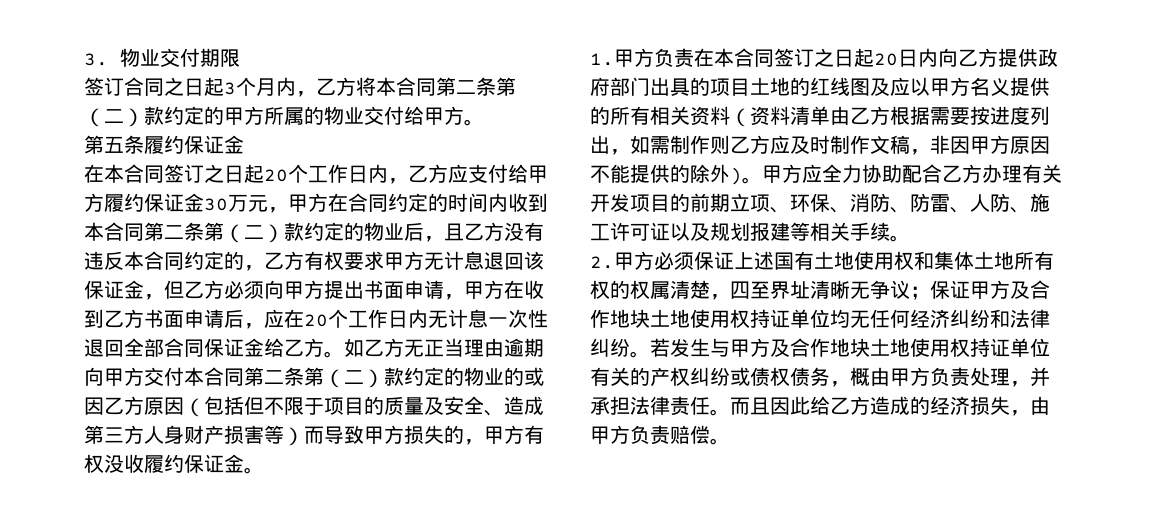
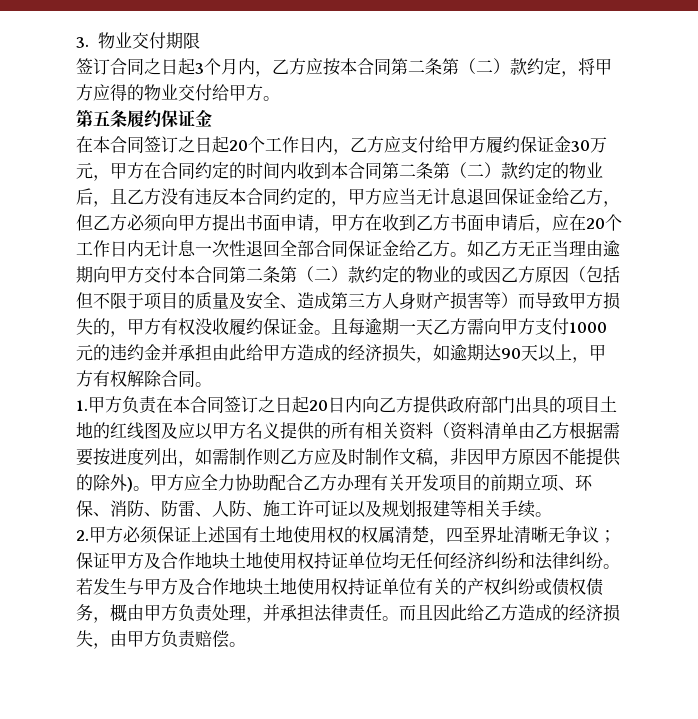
[356,77,516,96] [84,106,304,127] 将本合同第二条第（二）款约定的甲方所属 -> [306,58,612,77] [76,84,127,101] 应按本合同第二条第（二）款约定，将甲方应得
[264,251,544,270] [84,280,144,299] 乙方有权要求甲方无计息退回该保证金 -> [348,188,603,205] 甲方应当无计息退回保证金给乙方
(264, 470) none -> [331,318,607,335] [76,344,606,363] [76,370,212,387] 且每逾期一天乙方需向甲方支付1000元的违约金并承担由此给甲方造成的经济损失，如逾期达90天以上，甲方有权解除合同。
[914,251,1054,270] [590,280,610,299] 和集体土地所有权 -> (344, 534) none

